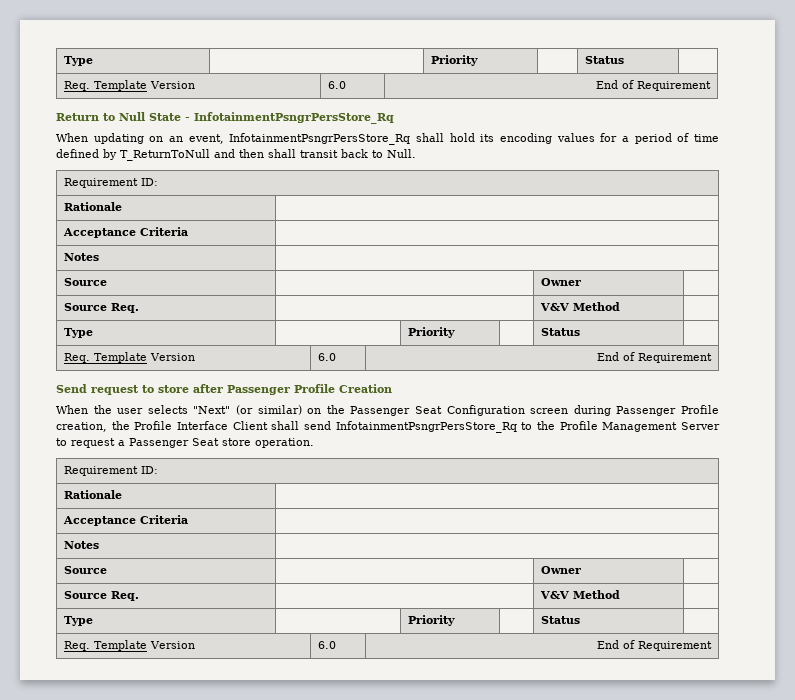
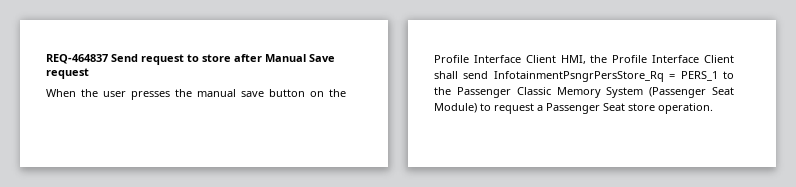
[64,56,94,66] [431,55,479,66] [585,56,625,64] [64,80,196,91] [328,81,347,89] [595,80,711,91] [56,112,394,124] [56,133,719,145] [56,149,416,161] [64,178,159,188] [64,202,123,211] [63,227,189,238] [64,253,100,261] [64,278,108,286] [541,278,582,286] [64,303,140,313] [540,302,621,311] [64,328,94,338] [408,327,456,338] [541,328,581,336] [64,352,196,363] [318,353,337,361] [596,352,712,363] Type | | Priority | | Status | // Req. Template Version | 6.0 | End of Requirement // Return to Null State - InfotainmentPsngrPersStore_Rq // When updating on an event, InfotainmentPsngrPersStore_Rq shall hold its encoding values for a period of time defined by T_ReturnToNull and then shall transit back to Null. // Requirement ID: // Rationale | // Acceptance Criteria | // Notes | // Source | | Owner | // Source Req. | | V&V Method | // Type | | Priority | | Status | // Req. Template Version | 6.0 | End of Requirement // -> [46,54,108,64] REQ-464837
[227,384,392,395] Passenger Profile Creation -> [265,54,335,62] [46,68,89,79] Manual Save request
[147,405,720,416] [56,422,107,432] selects "Next" (or similar) on the Passenger Seat Configuration screen during Passenger Profile creation, -> [131,89,346,100] [434,55,586,64] presses the manual save button on the Profile Interface Client HMI,
[521,421,720,432] to the Profile Management Server -> [669,71,734,81] [434,87,734,98] [434,103,477,113] = PERS_1 to the Passenger Classic Memory System (Passenger Seat Module)
[64,466,159,476] [64,490,123,499] [63,515,189,526] [64,541,100,549] [64,566,108,574] [541,566,582,574] [64,591,140,601] [540,590,621,599] [64,616,94,626] [408,615,456,626] [541,616,581,624] [64,640,196,651] [318,641,337,649] [596,640,712,651] // Requirement ID: // Rationale | // Acceptance Criteria | // Notes | // Source | | Owner | // Source Req. | | V&V Method | // Type | | Priority | | Status | // Req. Template Version | 6.0 | End of Requirement -> (713, 108) none

